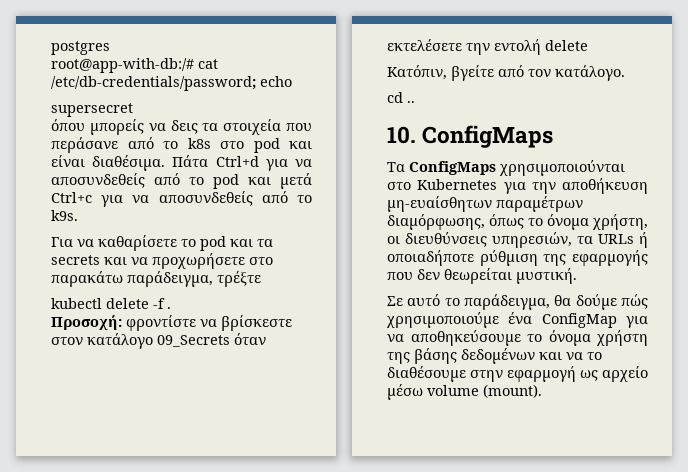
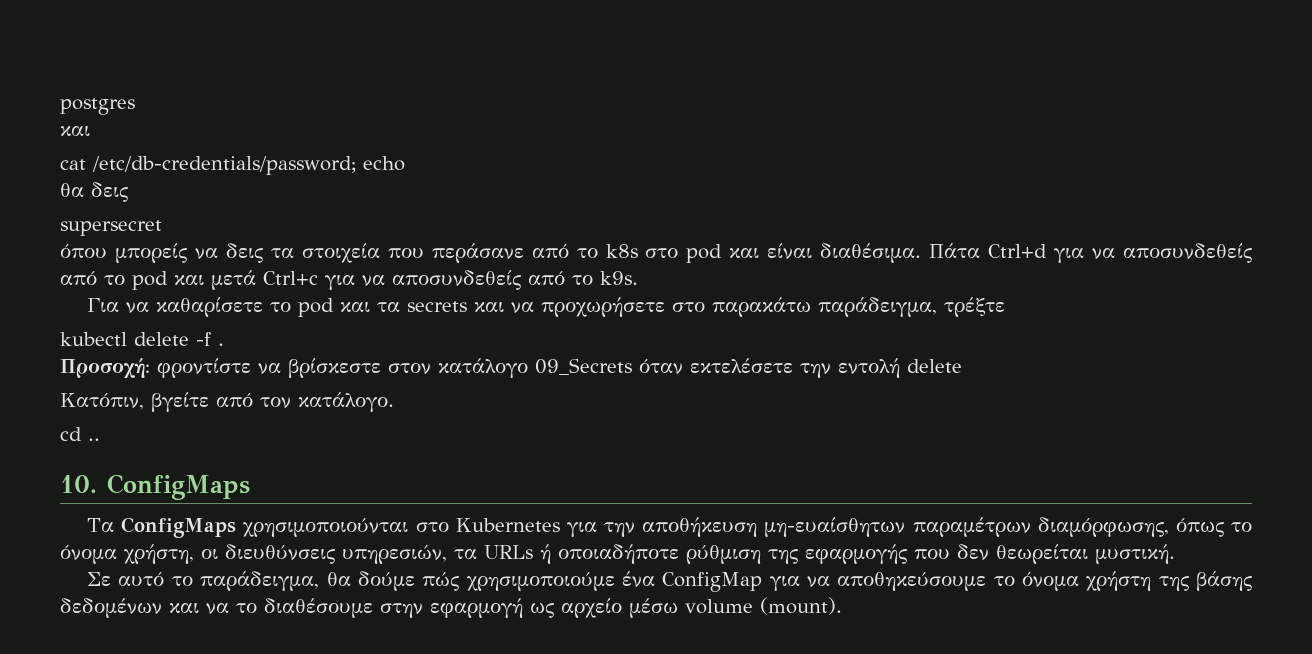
[51,58,194,73] root@app-with-db:/# -> [60,126,90,136] και //
(292, 81) none -> [60,182,128,202] // θα δεις

